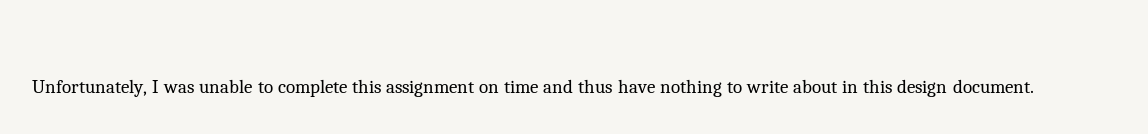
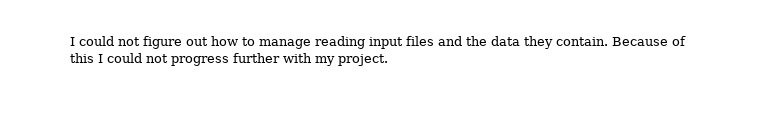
[32,79,1034,97] Unfortunately, I was unable to complete this assignment on time and thus have nothing to write about in this design document. -> [70,36,686,49] [70,53,388,66] I could not figure out how to manage reading input files and the data they contain. Because of this I could not progress further with my project.

